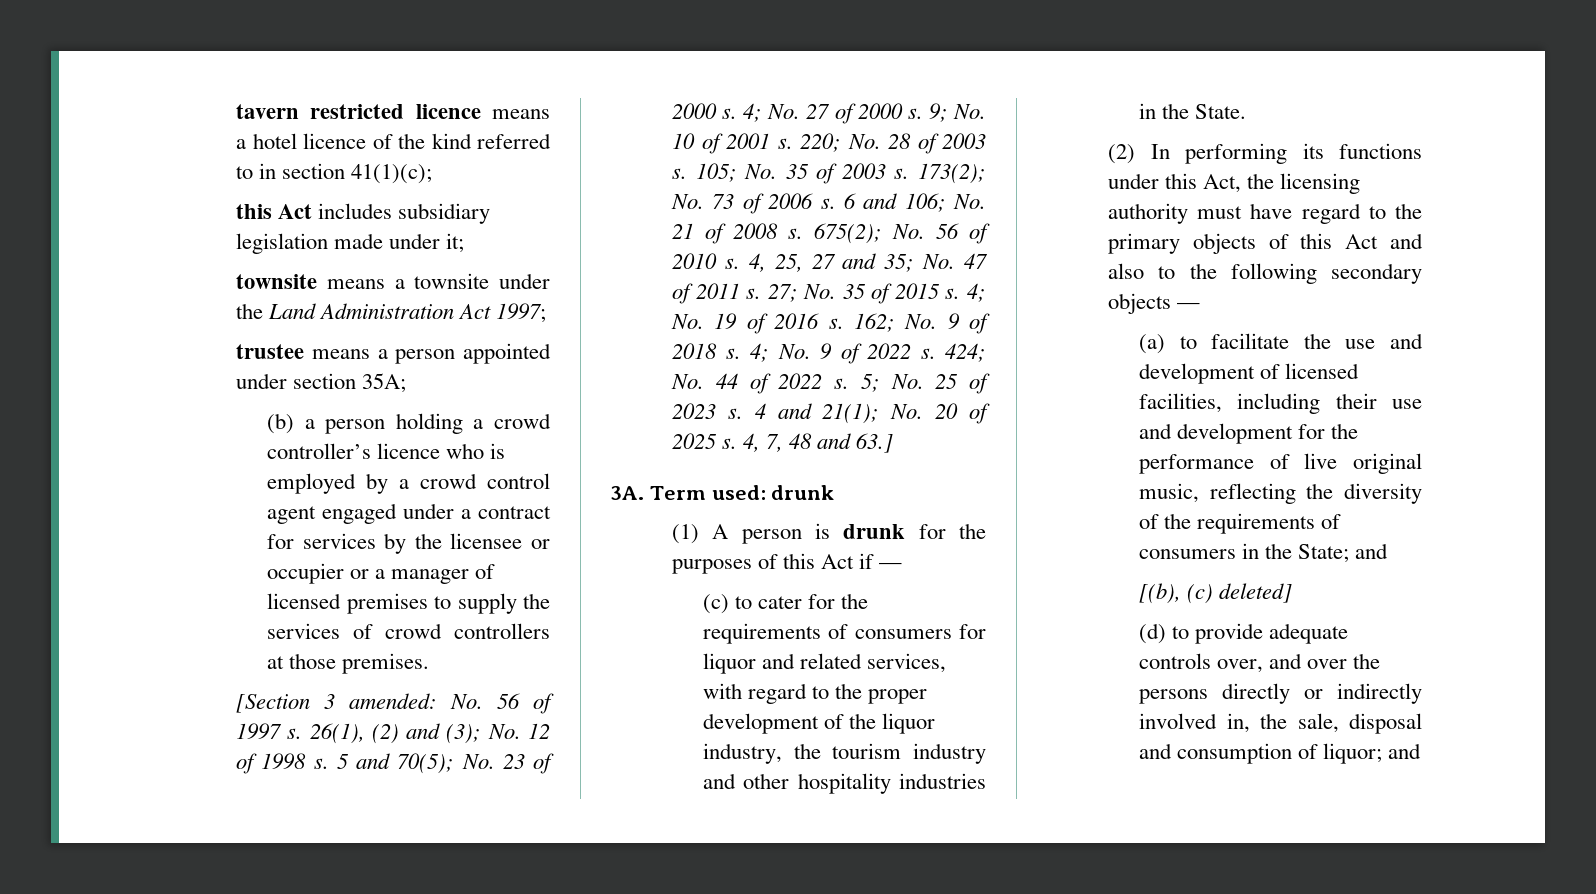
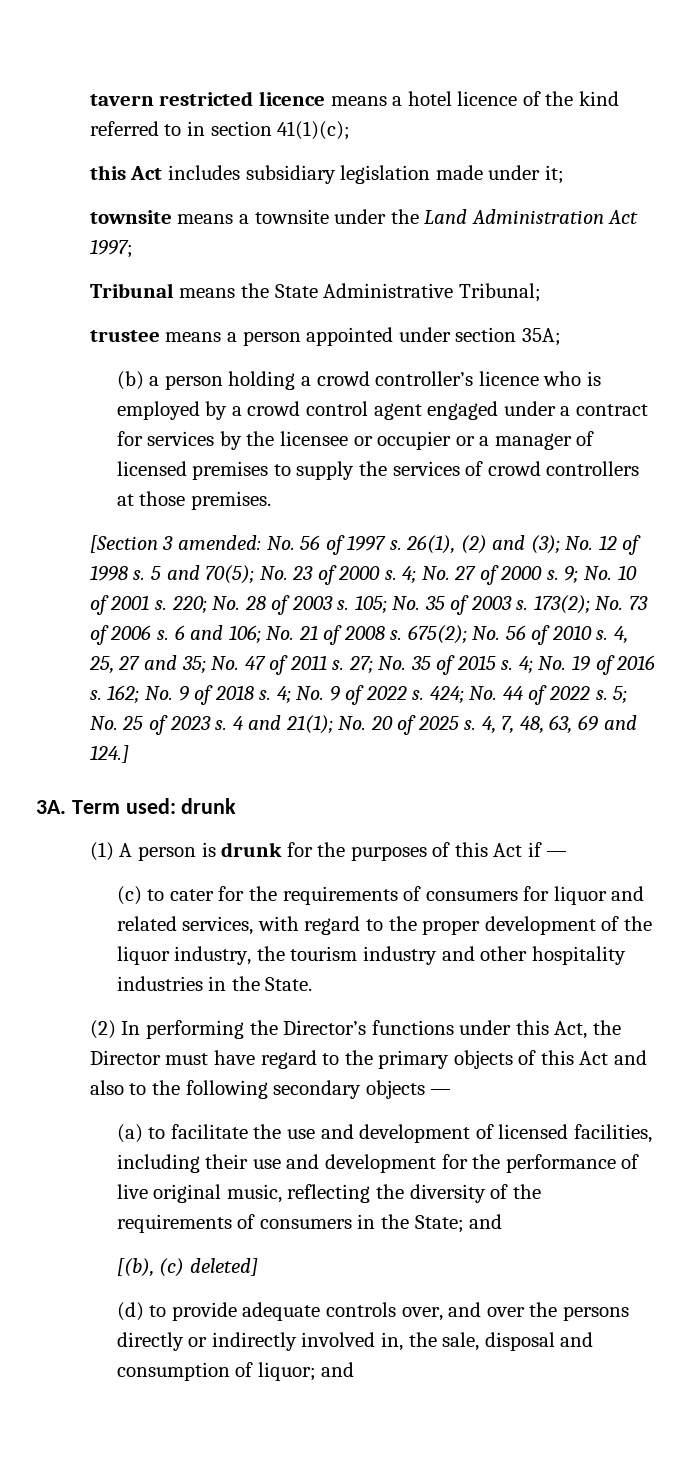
(547, 313) none -> [89,283,541,302] // Tribunal means the State Administrative Tribunal;
[789,433,894,453] 48 and 63.] -> [519,715,637,734] [89,745,129,763] 48, 63, 69 and 124.]
[1302,143,1324,159] its -> [249,1020,367,1035] the Director’s
[1280,173,1361,194] [1108,203,1189,224] licensing authority -> [89,1050,161,1065] Director

